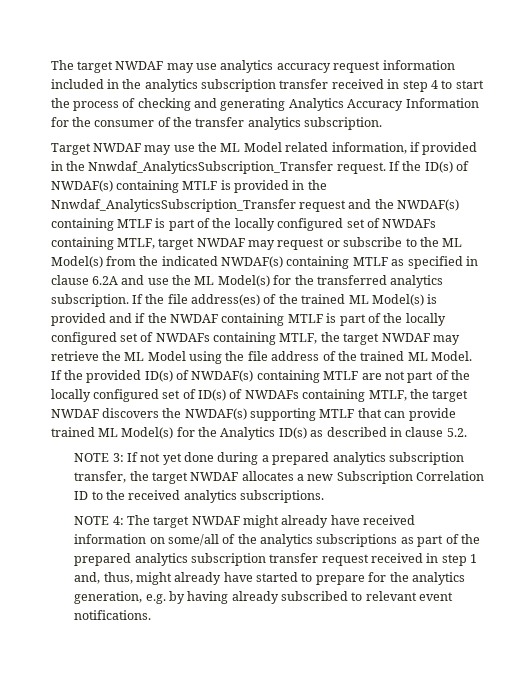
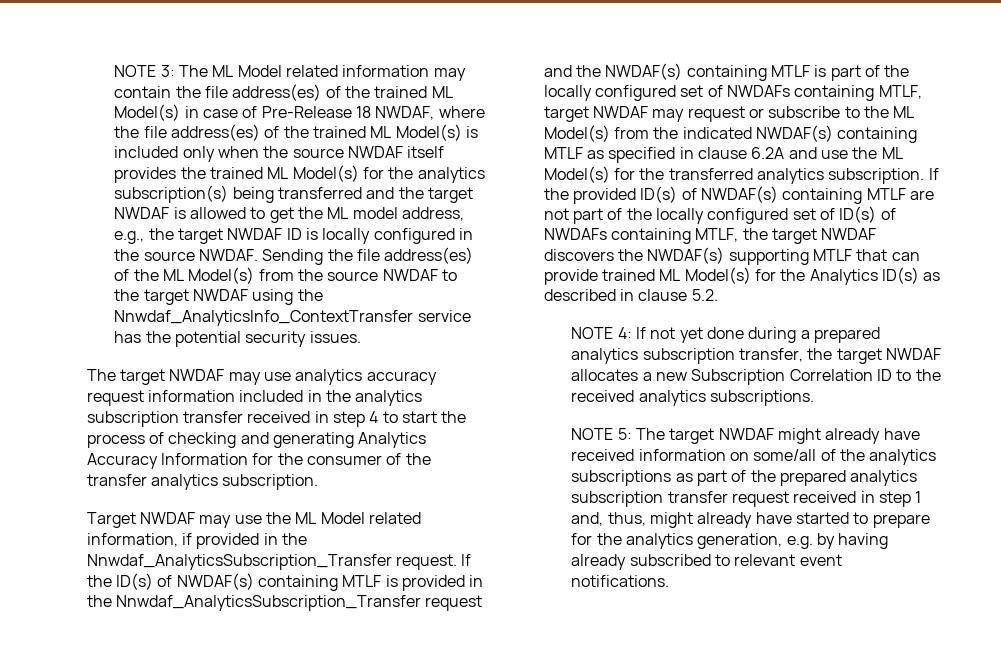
(50, 65) none -> [114,65,466,81] [114,84,453,101] [114,104,485,121] [114,124,478,141] [114,146,445,162] [114,165,485,183] [114,185,473,203] [114,207,464,223] [114,228,473,244] [114,247,474,265] [114,267,457,284] [114,289,323,305] [114,310,471,326] [114,331,361,347] NOTE 3: The ML Model related information may contain the file address(es) of the trained ML Model(s) in case of Pre-Release 18 NWDAF, where the file address(es) of the trained ML Model(s) is included only when the source NWDAF itself provides the trained ML Model(s) for the analytics subscription(s) being transferred and the target NWDAF is allowed to get the ML model address, e.g., the target NWDAF ID is locally configured in the source NWDAF. Sending the file address(es) of the ML Model(s) from the source NWDAF to the target NWDAF using the Nnwdaf_AnalyticsInfo_ContextTransfer service has the potential security issues. //
[167,294,438,306] [50,313,446,326] [50,332,460,345] [50,351,473,364] [50,370,83,380] file address(es) of the trained ML Model(s) is provided and if the NWDAF containing MTLF is part of the locally configured set of NWDAFs containing MTLF, the target NWDAF may retrieve the ML Model using the file address of the trained ML Model. If the -> (569, 194) none
[112,453,124,462] 3: -> [617,327,632,339] 4:
[112,516,124,525] 4: -> [617,428,632,440] 5:

